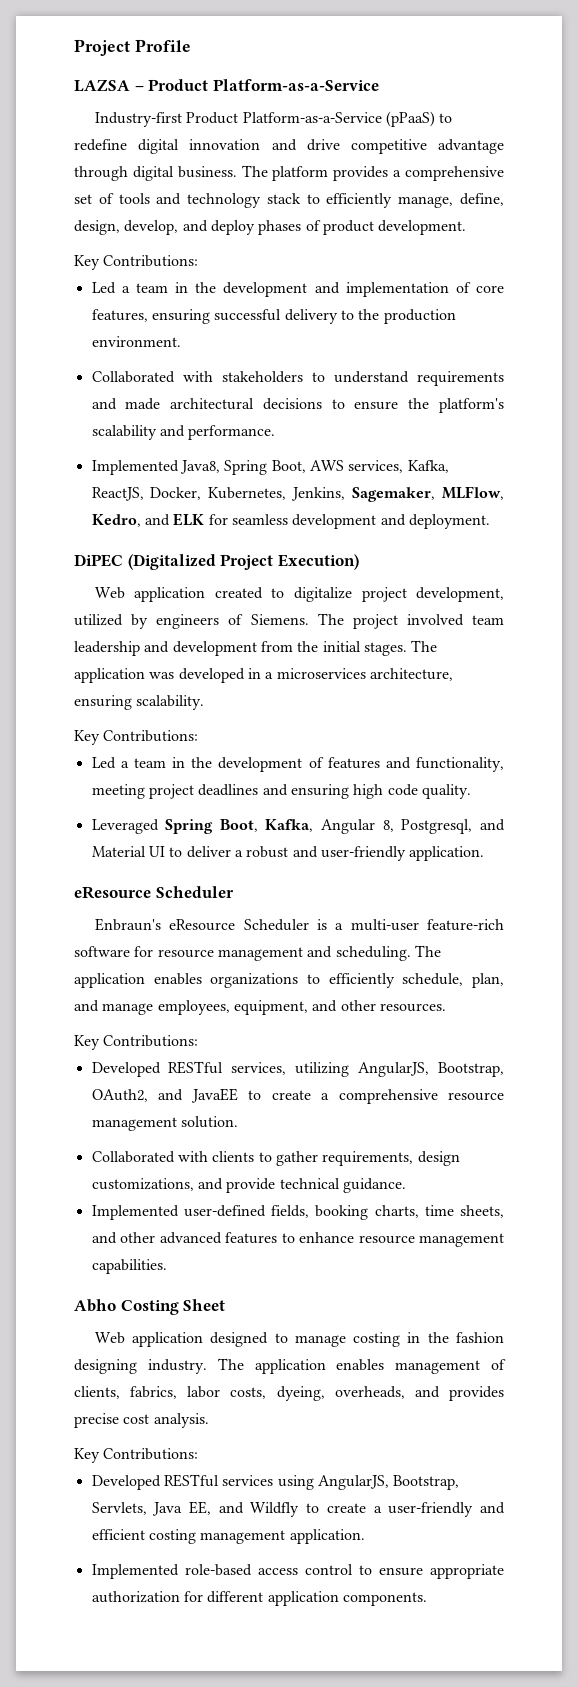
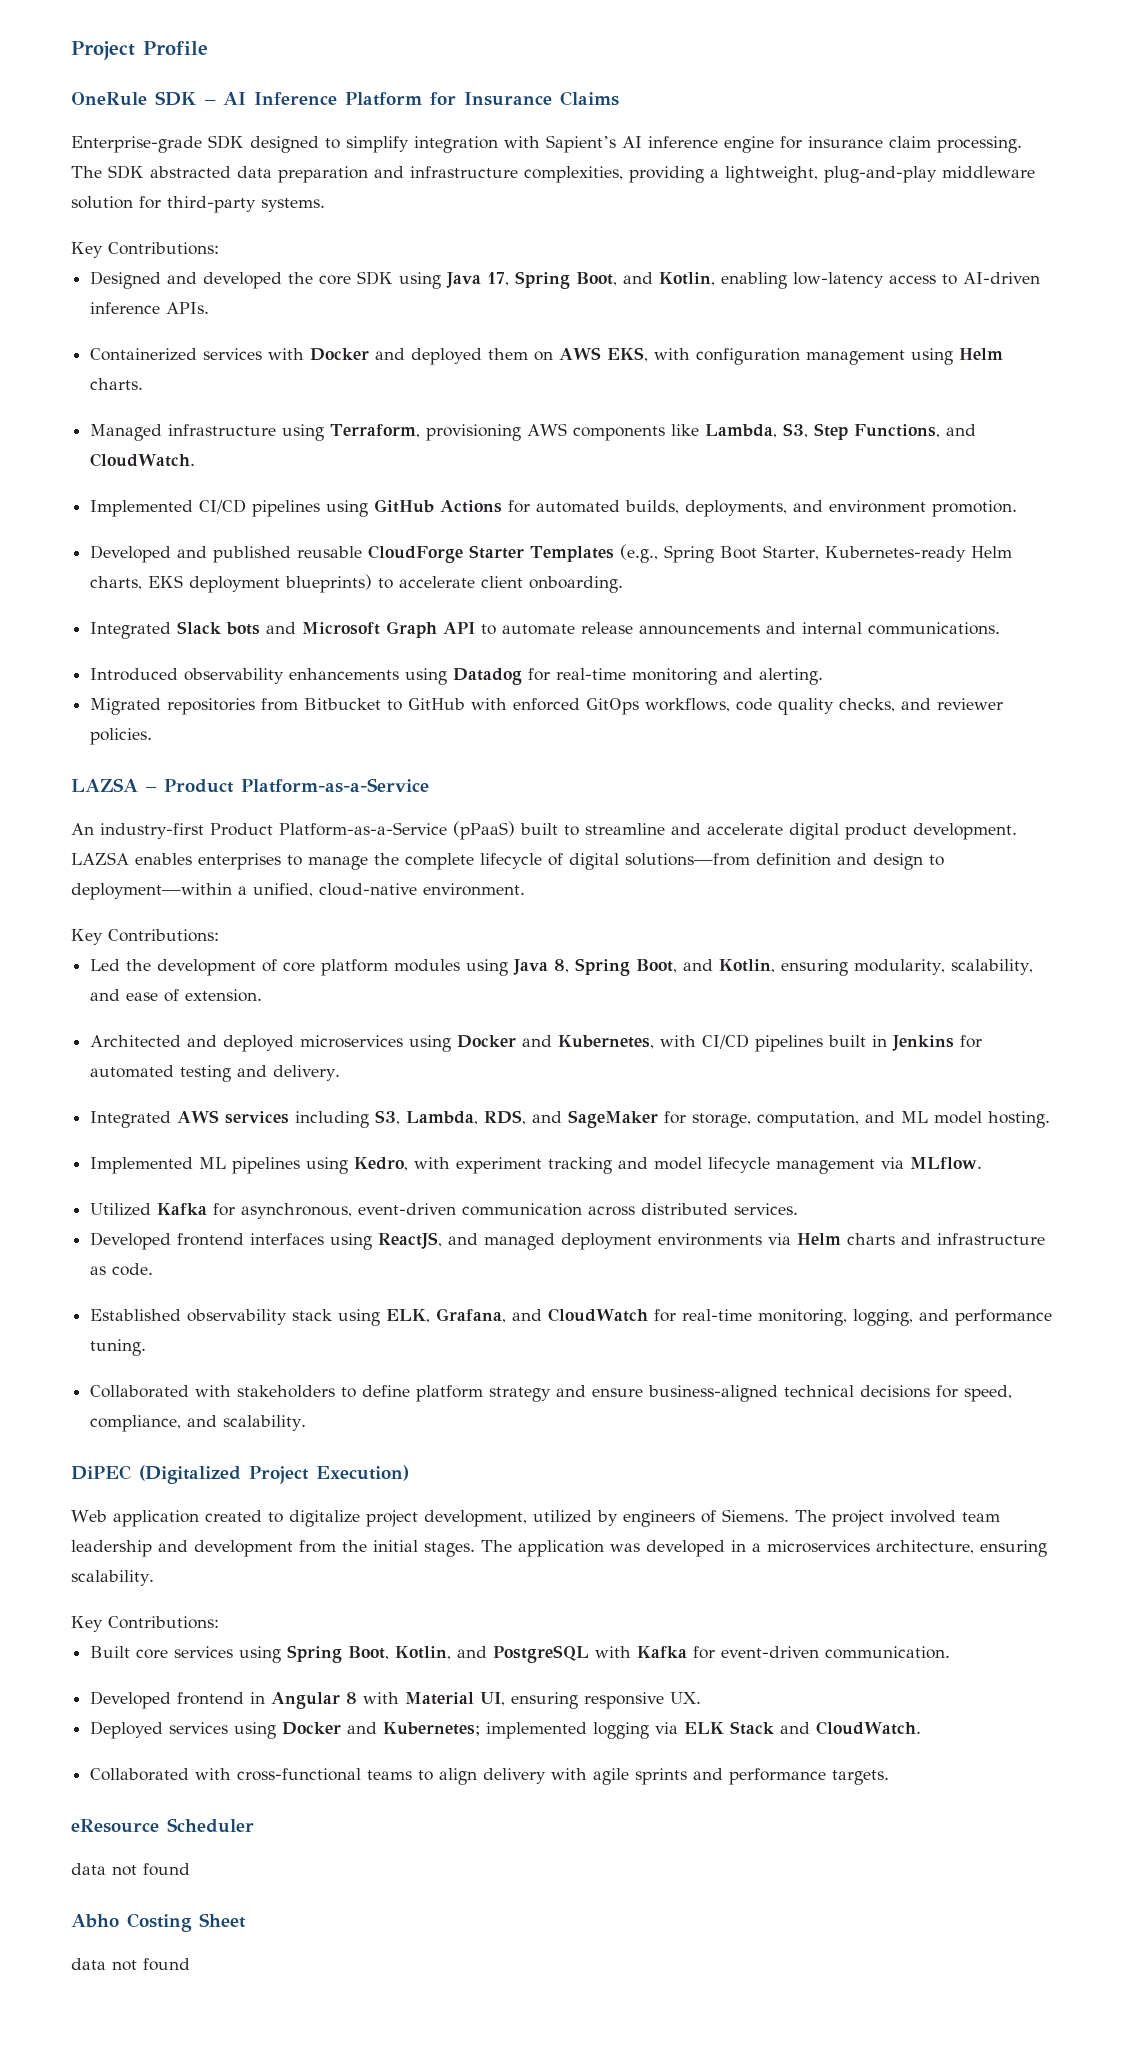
(191, 45) none -> [71,91,619,106] [71,135,1022,153] [71,165,1035,183] [71,196,325,213] [71,242,219,258] [90,271,1041,289] [90,302,210,314] [90,347,1004,365] [90,378,144,390] [90,423,977,441] [90,453,196,467] [90,499,1018,517] [90,544,1013,563] [90,574,624,593] [90,621,1001,639] [90,668,824,685] [90,698,1004,715] [90,728,153,745] // OneRule SDK – AI Inference Platform for Insurance Claims // Enterprise-grade SDK designed to simplify integration with Sapient’s AI inference engine for insurance claim processing. The SDK abstracted data preparation and infrastructure complexities, providing a lightweight, plug-and-play middleware solution for third-party systems. // Key Contributions: // Designed and developed the core SDK using Java 17, Spring Boot, and Kotlin, enabling low-latency access to AI-driven inference APIs. // Containerized services with Docker and deployed them on AWS EKS, with configuration management using Helm charts. // Managed infrastructure using Terraform, provisioning AWS components like Lambda, S3, Step Functions, and CloudWatch. // Implemented CI/CD pipelines using GitHub Actions for automated builds, deployments, and environment promotion. // Developed and published reusable CloudForge Starter Templates (e.g., Spring Boot Starter, Kubernetes-ready Helm charts, EKS deployment blueprints) to accelerate client onboarding. // Integrated Slack bots and Microsoft Graph API to automate release announcements and internal communications. // Introduced observability enhancements using Datadog for real-time monitoring and alerting. // Migrated repositories from Bitbucket to GitHub with enforced GitOps workflows, code quality checks, and reviewer policies.
[94,112,182,127] Industry-first -> [71,823,204,839] An industry-first
[439,113,453,123] [74,139,505,154] [74,165,504,181] [74,193,504,208] [74,220,467,235] [74,255,199,270] [91,282,504,297] [91,309,456,324] [91,336,181,347] [91,371,504,386] [91,398,504,413] [91,425,276,440] [91,460,449,475] [91,486,504,502] [91,513,490,529] to redefine digital innovation and drive competitive advantage through digital business. The platform provides a comprehensive set of tools and technology stack to efficiently manage, define, design, develop, and deploy phases of product development. // Key Contributions: // Led a team in the development and implementation of core features, ensuring successful delivery to the production environment. // Collaborated with stakeholders to understand requirements and made architectural decisions to ensure the platform's scalability and performance. // Implemented Java8, Spring Boot, AWS services, Kafka, ReactJS, Docker, Kubernetes, Jenkins, Sagemaker, MLFlow, Kedro, and ELK for seamless development and deployment. -> [520,823,1017,840] [71,852,944,870] [71,883,525,900] [71,929,219,945] [90,958,1034,976] [90,989,263,1002] [90,1034,983,1052] [90,1065,341,1082] [90,1110,1051,1128] [90,1157,983,1174] [90,1203,799,1219] [90,1232,1046,1250] [90,1263,154,1276] [90,1308,1053,1326] [90,1339,147,1356] [90,1385,1013,1402] [90,1415,307,1432] built to streamline and accelerate digital product development. LAZSA enables enterprises to manage the complete lifecycle of digital solutions—from definition and design to deployment—within a unified, cloud-native environment. // Key Contributions: // Led the development of core platform modules using Java 8, Spring Boot, and Kotlin, ensuring modularity, scalability, and ease of extension. // Architected and deployed microservices using Docker and Kubernetes, with CI/CD pipelines built in Jenkins for automated testing and delivery. // Integrated AWS services including S3, Lambda, RDS, and SageMaker for storage, computation, and ML model hosting. // Implemented ML pipelines using Kedro, with experiment tracking and model lifecycle management via MLflow. // Utilized Kafka for asynchronous, event-driven communication across distributed services. // Developed frontend interfaces using ReactJS, and managed deployment environments via Helm charts and infrastructure as code. // Established observability stack using ELK, Grafana, and CloudWatch for real-time monitoring, logging, and performance tuning. // Collaborated with stakeholders to define platform strategy and ensure business-aligned technical decisions for speed, compliance, and scalability.
[91,757,504,772] [91,784,471,799] [91,819,505,834] [91,846,485,861] [74,886,234,899] [94,918,505,931] [74,945,441,961] [74,973,505,988] [74,1000,446,1015] [74,1035,199,1050] [91,1061,504,1077] [91,1088,504,1104] [91,1116,238,1131] [91,1151,460,1166] [91,1178,406,1193] [91,1205,504,1220] [91,1232,504,1247] [91,1259,167,1274] [74,1299,226,1315] [94,1332,504,1347] [74,1358,506,1374] [74,1386,505,1401] [74,1413,209,1428] [74,1448,199,1463] [91,1474,460,1490] [91,1501,505,1517] [91,1529,365,1544] [91,1564,504,1579] [91,1591,427,1606] Led a team in the development of features and functionality, meeting project deadlines and ensuring high code quality. // Leveraged Spring Boot, Kafka, Angular 8, Postgresql, and Material UI to deliver a robust and user-friendly application. // eResource Scheduler // Enbraun's eResource Scheduler is a multi-user feature-rich software for resource management and scheduling. The application enables organizations to efficiently schedule, plan, and manage employees, equipment, and other resources. // Key Contributions: // Developed RESTful services, utilizing AngularJS, Bootstrap, OAuth2, and JavaEE to create a comprehensive resource management solution. // Collaborated with clients to gather requirements, design customizations, and provide technical guidance. // Implemented user-defined fields, booking charts, time sheets, and other advanced features to enhance resource management capabilities. // Abho Costing Sheet // Web application designed to manage costing in the fashion designing industry. The application enables management of clients, fabrics, labor costs, dyeing, overheads, and provides precise cost analysis. // Key Contributions: // Developed RESTful services using AngularJS, Bootstrap, Servlets, Java EE, and Wildfly to create a user-friendly and efficient costing management application. // Implemented role-based access control to ensure appropriate authorization for different application components. -> [90,1645,951,1663] [90,1691,702,1709] [90,1721,922,1739] [90,1768,890,1785] [71,1818,254,1833] [71,1863,190,1876] [71,1913,246,1932] [71,1958,190,1971] Built core services using Spring Boot, Kotlin, and PostgreSQL with Kafka for event-driven communication. // Developed frontend in Angular 8 with Material UI, ensuring responsive UX. // Deployed services using Docker and Kubernetes; implemented logging via ELK Stack and CloudWatch. // Collaborated with cross-functional teams to align delivery with agile sprints and performance targets. // eResource Scheduler // data not found // Abho Costing Sheet // data not found

